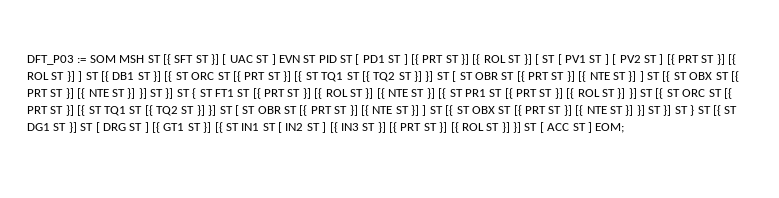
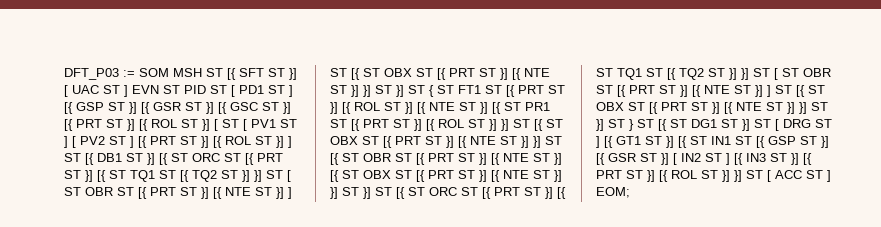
(419, 59) none -> [76,102,291,114] [64,119,73,131] GSP ST }] [{ GSR ST }] [{ GSC ST }] [{
(680, 93) none -> [330,136,562,148] [330,153,562,165] [330,170,562,182] [330,187,425,199] OBX ST [{ PRT ST }] [{ NTE ST }] }] ST [{ ST OBR ST [{ PRT ST }] [{ NTE ST }] [{ ST OBX ST [{ PRT ST }] [{ NTE ST }] }] ST }] ST [{ ST
(276, 127) none -> [756,136,829,148] [596,153,669,165] [{ GSP ST }] [{ GSR ST }]

